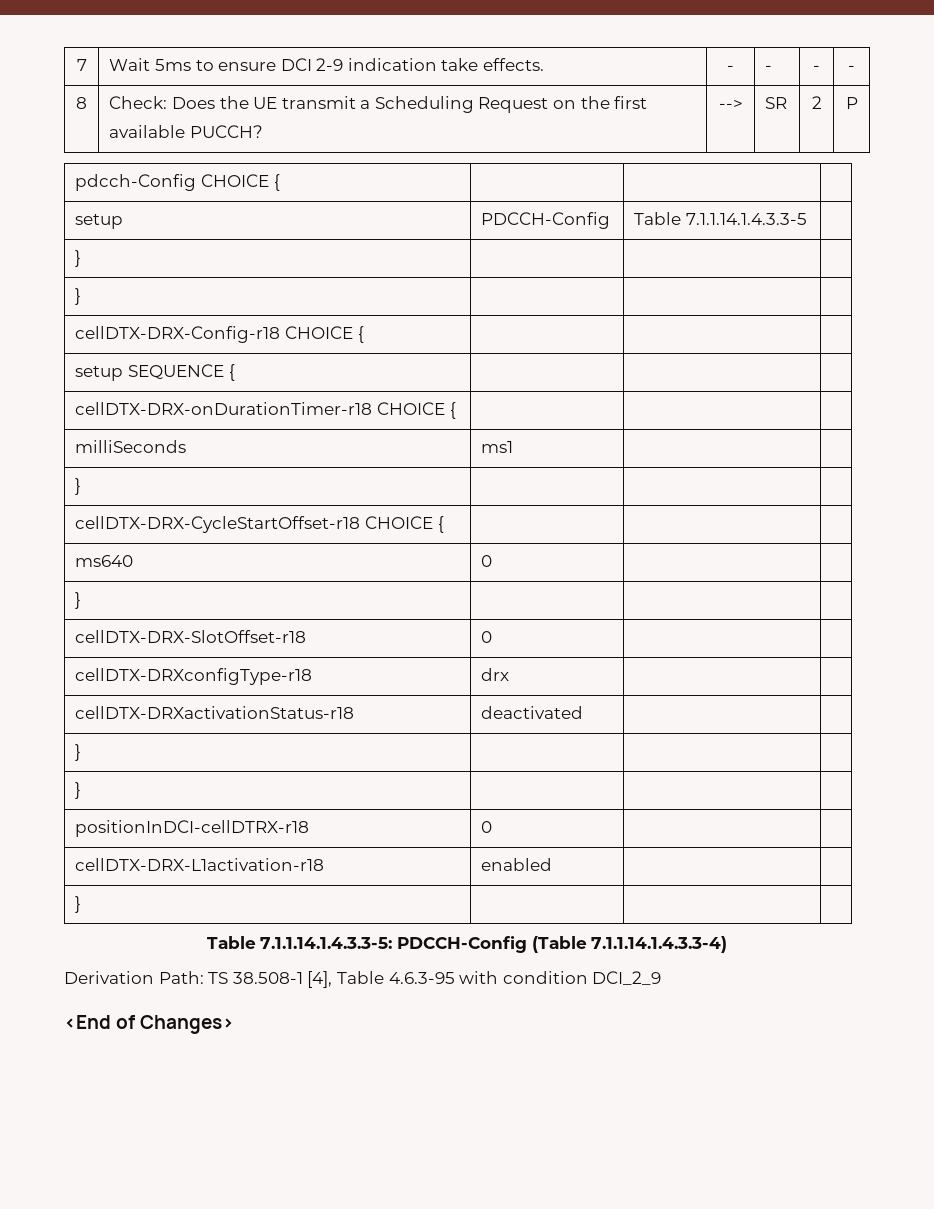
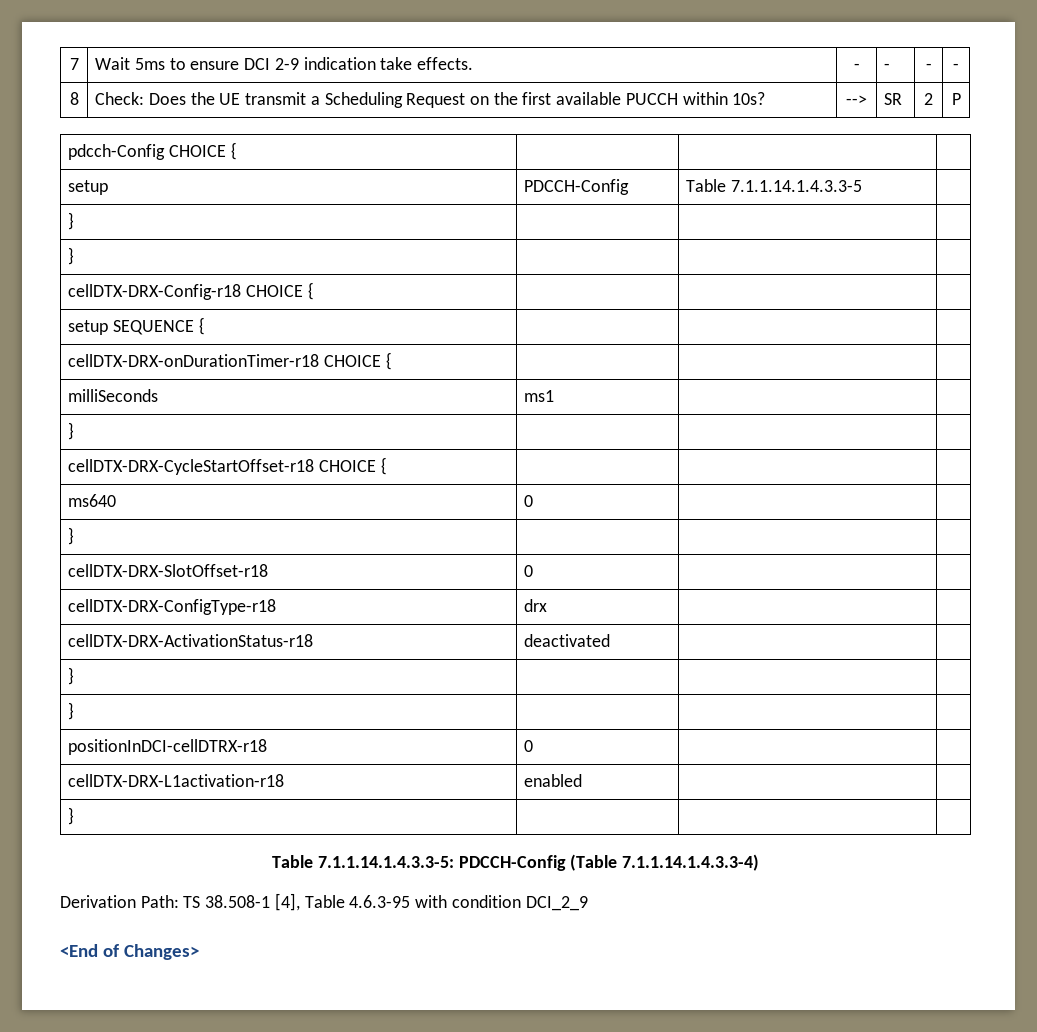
[189,125,263,138] PUCCH? -> [625,92,766,105] PUCCH within 10s?
[75,668,313,685] cellDTX-DRXconfigType-r18 -> [68,599,277,615] cellDTX-DRX-ConfigType-r18
[75,706,355,719] cellDTX-DRXactivationStatus-r18 -> [68,634,314,647] cellDTX-DRX-ActivationStatus-r18

